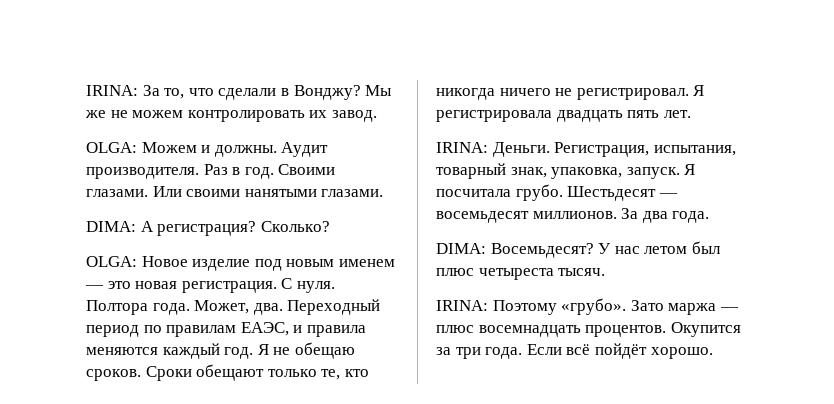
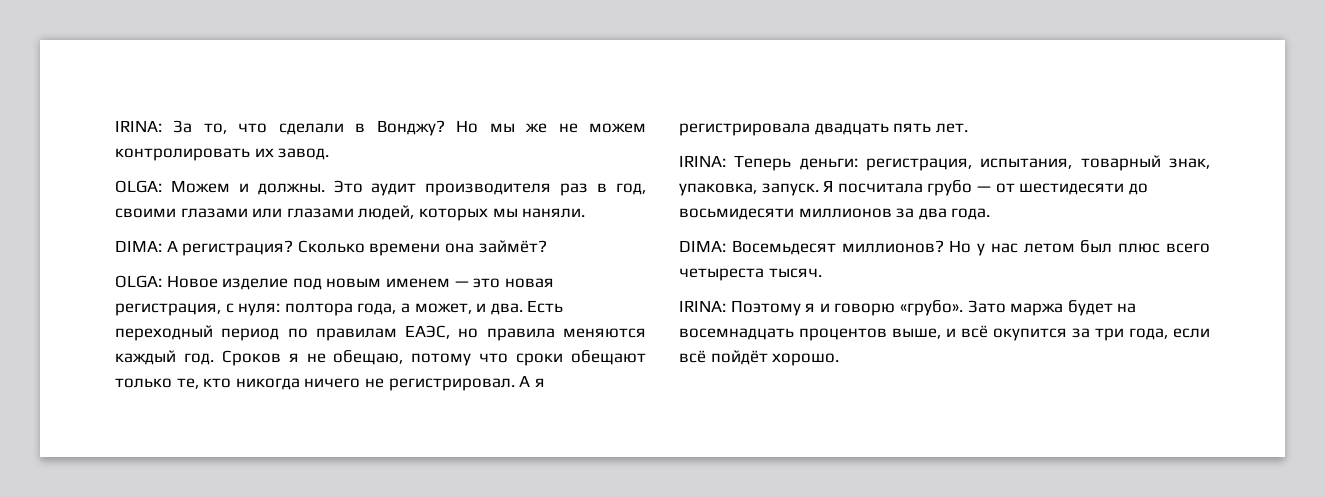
[365,85,393,96] Мы -> [456,120,515,133] Но мы
[281,142,329,157] [86,164,336,179] [86,186,384,197] Аудит производителя. Раз в год. Своими глазами. Или своими нанятыми глазами. -> [333,180,647,196] [115,205,586,221] Это аудит производителя раз в год, своими глазами или глазами людей, которых мы наняли.
[260,221,330,232] Сколько? -> [297,240,547,256] Сколько времени она займёт?
[181,278,335,293] [86,299,381,315] регистрация. С нуля. Полтора года. Может, два. Переходный -> [115,300,564,316] [115,325,213,341] регистрация, с нуля: полтора года, а может, и два. Есть переходный
[293,325,303,333] и -> [458,328,479,338] но
[257,342,355,359] [86,366,192,381] Я не обещаю сроков. Сроки -> [221,350,564,366] Сроков я не обещаю, потому что сроки
[693,85,705,96] Я -> [519,375,545,387] А я
[492,142,650,157] Деньги. Регистрация, -> [734,155,972,171] Теперь деньги: регистрация,
[515,184,678,201] [436,208,639,223] грубо. Шестьдесят — восемьдесят миллионов. За -> [927,180,1148,196] [679,208,915,220] грубо — от шестидесяти до восьмидесяти миллионов за
[490,243,612,258] Восемьдесят? У -> [731,240,986,256] Восемьдесят миллионов? Но у
(474, 272) none -> [1166,243,1210,253] всего
[561,298,739,315] [436,322,741,337] [436,344,562,359] «грубо». Зато маржа — плюс восемнадцать процентов. Окупится за три года. Если -> [805,300,1137,316] [679,325,1210,341] я и говорю «грубо». Зато маржа будет на восемнадцать процентов выше, и всё окупится за три года, если

